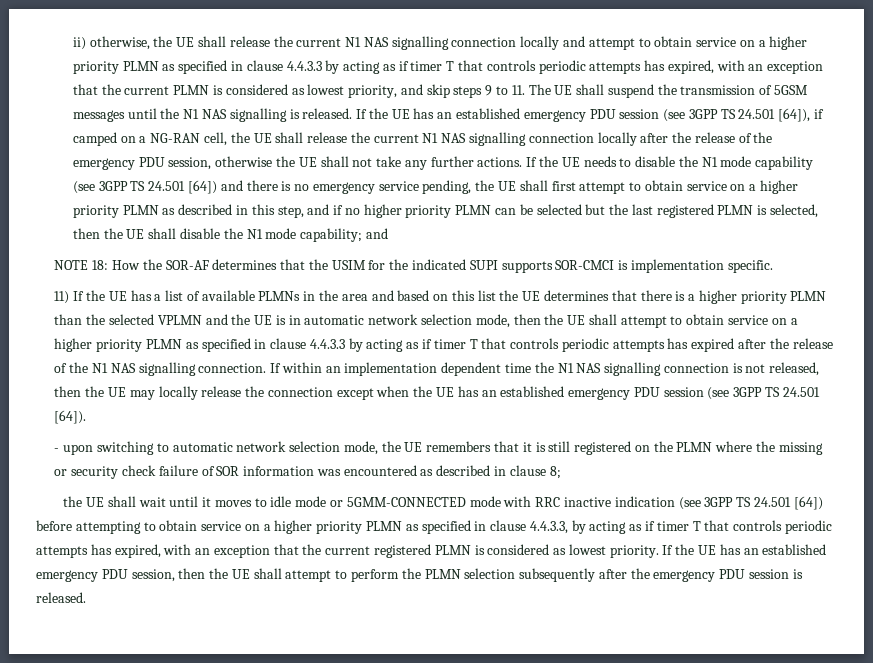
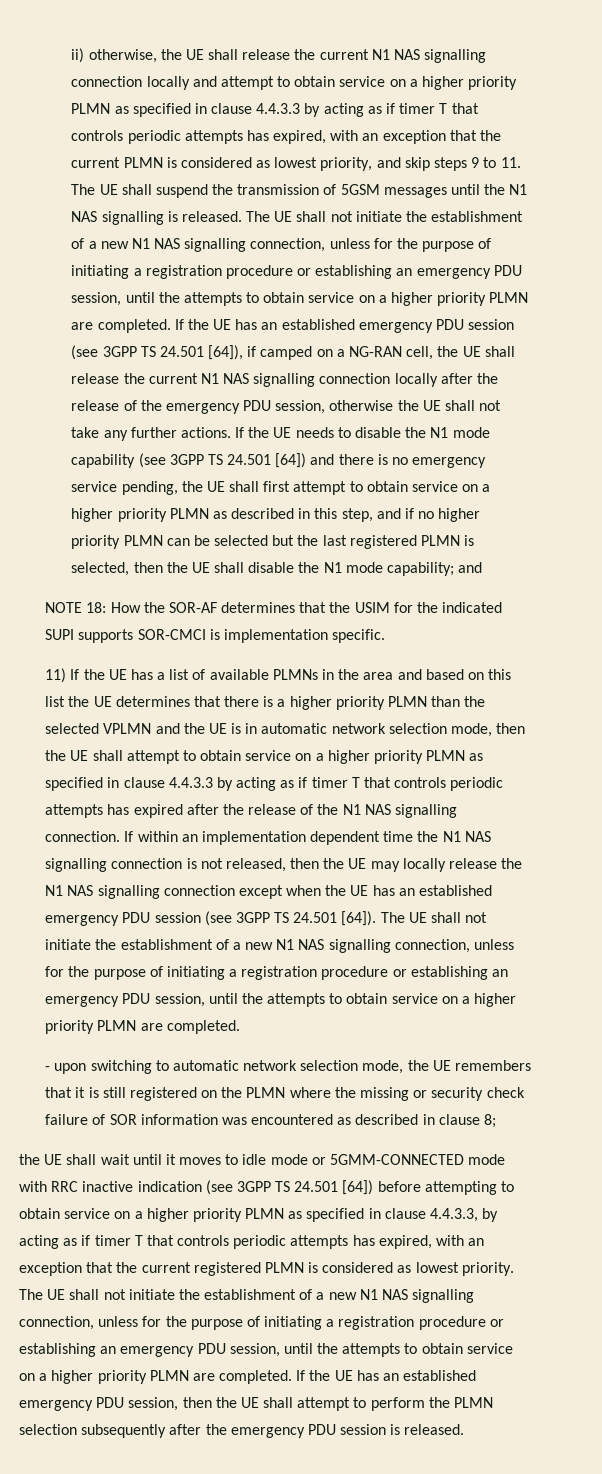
(353, 113) none -> [246,211,524,222] [71,238,492,252] [71,265,522,279] [71,292,529,306] [71,319,171,333] The UE shall not initiate the establishment of a new N1 NAS signalling connection, unless for the purpose of initiating a registration procedure or establishing an emergency PDU session, until the attempts to obtain service on a higher priority PLMN are completed.
(265, 391) none -> [45,885,160,899] N1 NAS signalling
(87, 417) none -> [380,912,488,923] [45,939,515,953] [45,966,509,980] [45,993,517,1007] [45,1020,240,1034] The UE shall not initiate the establishment of a new N1 NAS signalling connection, unless for the purpose of initiating a registration procedure or establishing an emergency PDU session, until the attempts to obtain service on a higher priority PLMN are completed.
(659, 551) none -> [19,1289,475,1303] [19,1316,504,1330] [19,1343,513,1357] [19,1370,293,1384] The UE shall not initiate the establishment of a new N1 NAS signalling connection, unless for the purpose of initiating a registration procedure or establishing an emergency PDU session, until the attempts to obtain service on a higher priority PLMN are completed.

